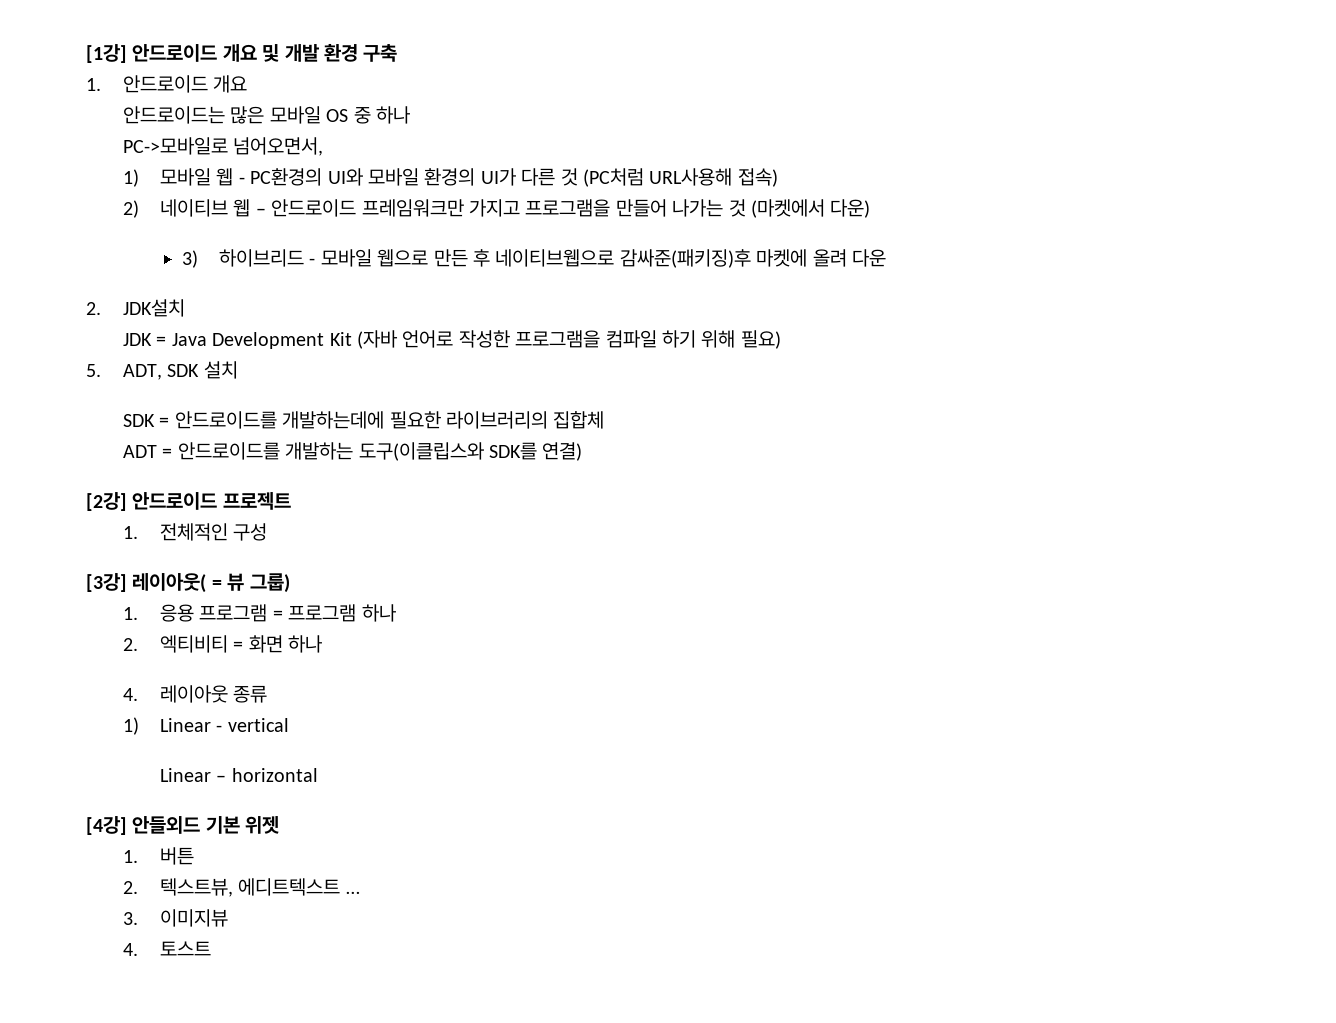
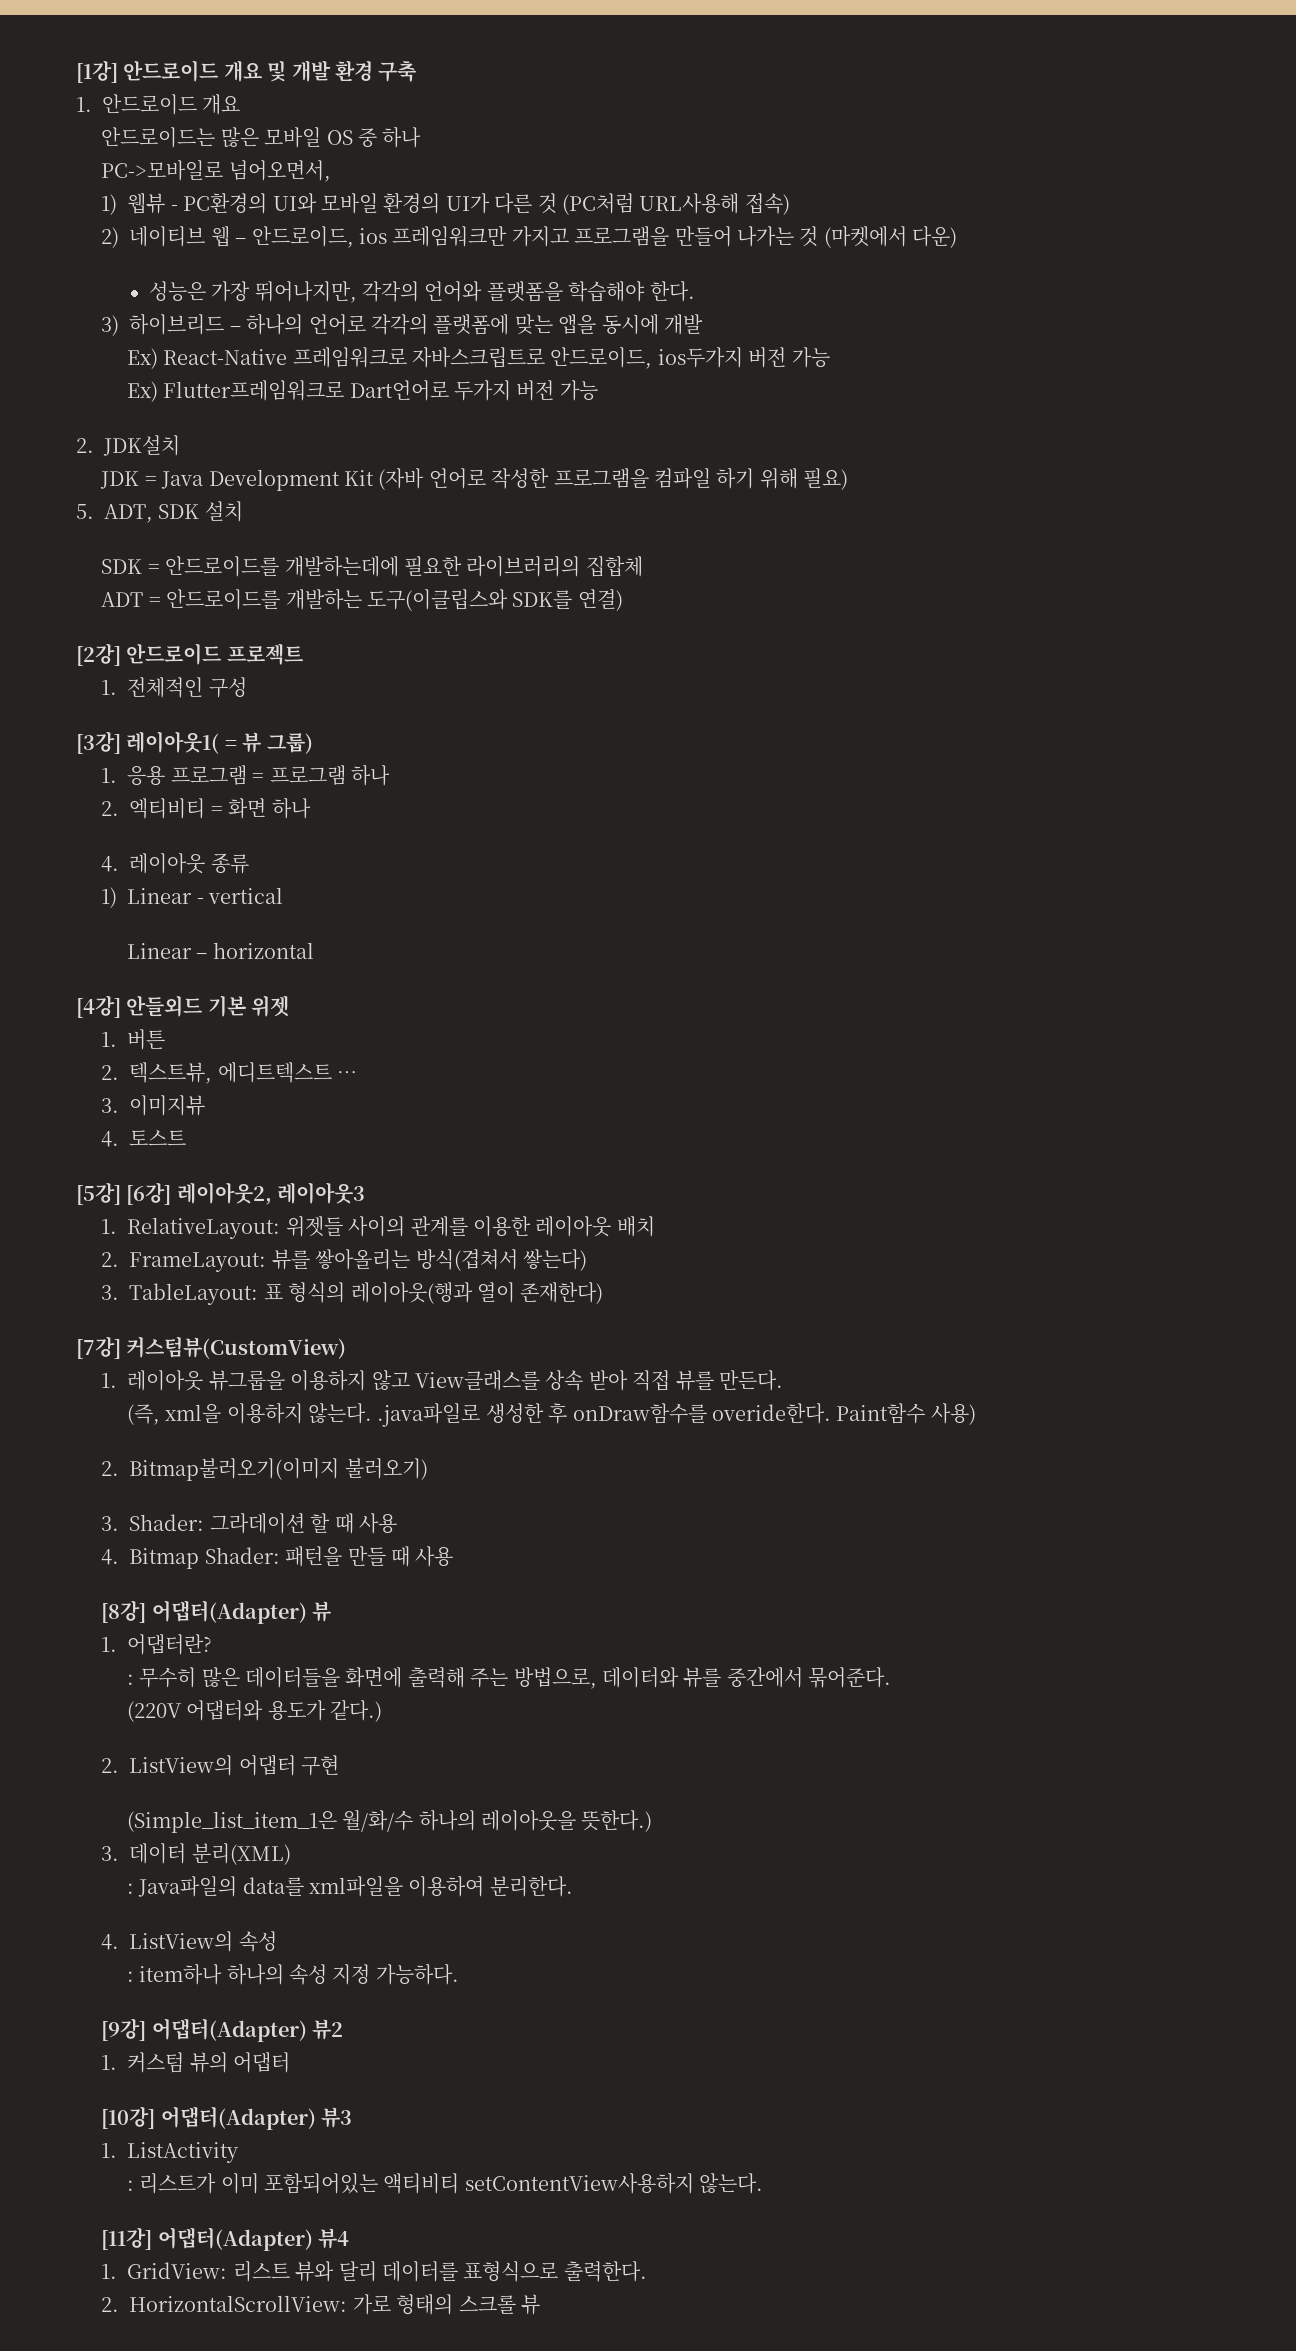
[160,168,234,186] 모바일 웹 -> [127,193,166,214] 웹뷰
[271,199,357,217] 안드로이드 -> [251,226,388,248] 안드로이드, ios
[182,249,887,268] 3) 하이브리드 - 모바일 웹으로 만든 후 네이티브웹으로 감싸준(패키징)후 마켓에 올려 다운 -> [148,281,695,303] [101,314,704,336] [126,347,830,369] [126,380,598,402] 성능은 가장 뛰어나지만, 각각의 언어와 플랫폼을 학습해야 한다. // 3) 하이브리드 – 하나의 언어로 각각의 플랫폼에 맞는 앱을 동시에 개발 // Ex) React-Native 프레임워크로 자바스크립트로 안드로이드, ios두가지 버전 가능 // Ex) Flutter프레임워크로 Dart언어로 두가지 버전 가능
[132,573,207,593] 레이아웃( -> [126,731,220,754] 레이아웃1(
(212, 948) none -> [76,1182,366,1205] [101,1216,655,1239] [101,1249,588,1272] [101,1282,604,1305] [76,1336,347,1359] [101,1370,784,1391] [126,1403,976,1427] [101,1458,428,1481] [101,1513,398,1534] [101,1546,454,1569] [101,1600,332,1624] [101,1634,213,1655] [126,1667,892,1689] [126,1700,383,1722] [101,1755,340,1776] [126,1809,653,1833] [101,1843,291,1865] [126,1876,573,1897] [101,1931,277,1952] [126,1964,459,1985] [101,2018,344,2042] [101,2052,291,2073] [101,2106,353,2130] [101,2142,240,2163] [126,2173,764,2194] [101,2227,350,2251] [101,2261,647,2282] [101,2294,541,2315] // [5강] [6강] 레이아웃2, 레이아웃3 // 1. RelativeLayout: 위젯들 사이의 관계를 이용한 레이아웃 배치 // 2. FrameLayout: 뷰를 쌓아올리는 방식(겹쳐서 쌓는다) // 3. TableLayout: 표 형식의 레이아웃(행과 열이 존재한다) // [7강] 커스텀뷰(CustomView) // 1. 레이아웃 뷰그룹을 이용하지 않고 View클래스를 상속 받아 직접 뷰를 만든다. // (즉, xml을 이용하지 않는다. .java파일로 생성한 후 onDraw함수를 overide한다. Paint함수 사용) // 2. Bitmap불러오기(이미지 불러오기) // 3. Shader: 그라데이션 할 때 사용 // 4. Bitmap Shader: 패턴을 만들 때 사용 // [8강] 어댑터(Adapter) 뷰 // 1. 어댑터란? // : 무수히 많은 데이터들을 화면에 출력해 주는 방법으로, 데이터와 뷰를 중간에서 묶어준다. // (220V 어댑터와 용도가 같다.) // 2. ListView의 어댑터 구현 // (Simple_list_item_1은 월/화/수 하나의 레이아웃을 뜻한다.) // 3. 데이터 분리(XML) // : Java파일의 data를 xml파일을 이용하여 분리한다. // 4. ListView의 속성 // : item하나 하나의 속성 지정 가능하다. // [9강] 어댑터(Adapter) 뷰2 // 1. 커스텀 뷰의 어댑터 // [10강] 어댑터(Adapter) 뷰3 // 1. ListActivity // : 리스트가 이미 포함되어있는 액티비티 setContentView사용하지 않는다. // [11강] 어댑터(Adapter) 뷰4 // 1. GridView: 리스트 뷰와 달리 데이터를 표형식으로 출력한다. // 2. HorizontalScrollView: 가로 형태의 스크롤 뷰

